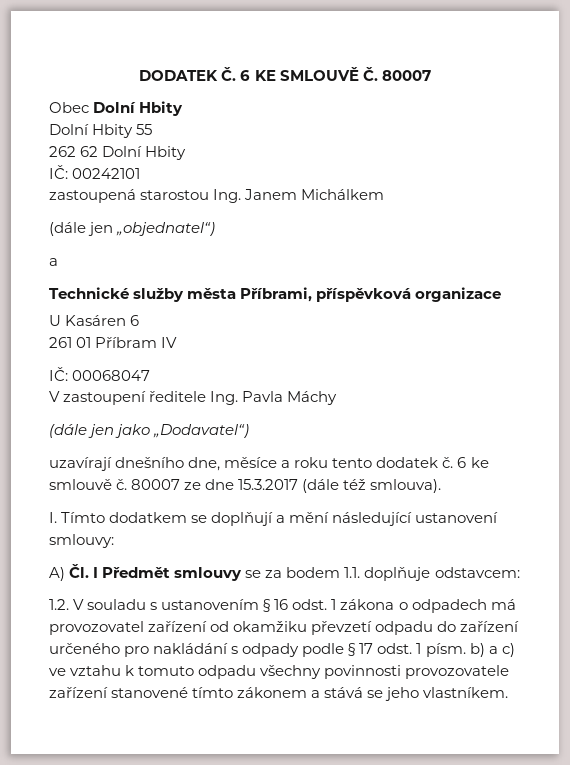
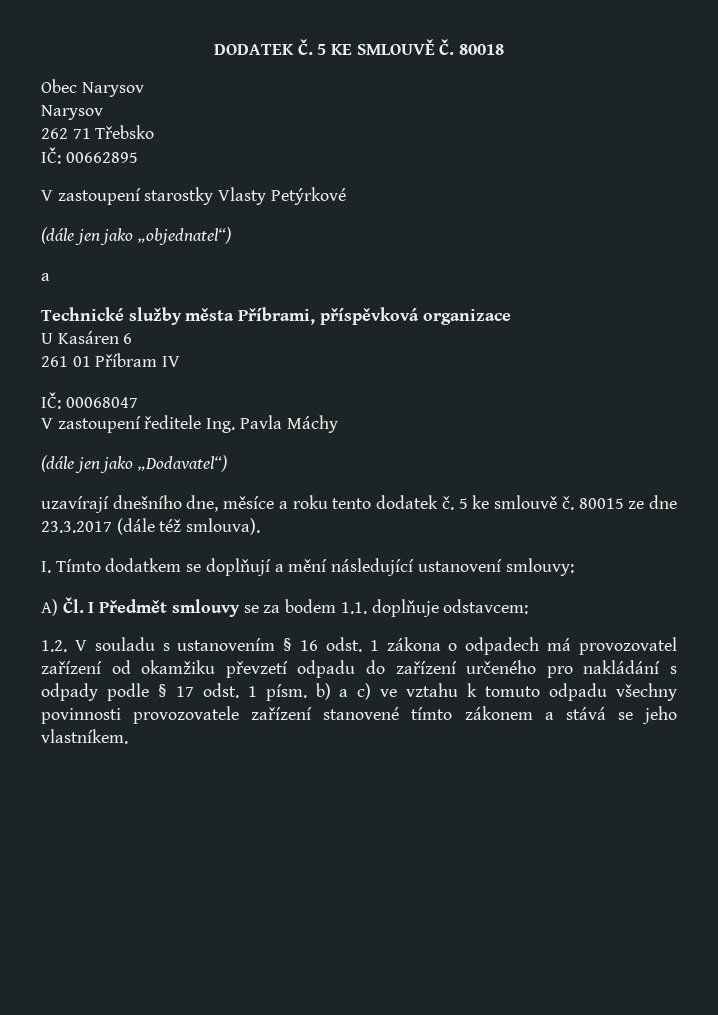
[240,70,251,81] 6 -> [317,44,327,55] 5
[381,70,431,81] 80007 -> [459,44,505,55] 80018
[93,101,184,116] [49,124,153,138] [49,146,187,160] [49,165,141,179] [49,189,385,203] [49,222,114,236] Dolní Hbity // Dolní Hbity 55 // 262 62 Dolní Hbity // IČ: 00242101 // zastoupená starostou Ing. Janem Michálkem // (dále jen -> [81,82,144,97] [41,105,103,120] [41,125,155,139] [41,147,138,164] [41,187,346,205] [41,227,134,245] Narysov // Narysov // 262 71 Třebsko // IČ: 00662895 // V zastoupení starostky Vlasty Petýrkové // (dále jen jako
[457,457,467,468] 6 -> [458,498,468,509] 5
[131,479,181,490] 80007 -> [578,498,624,509] 80015
[238,479,299,490] 15.3.2017 -> [41,521,112,533] 23.3.2017

